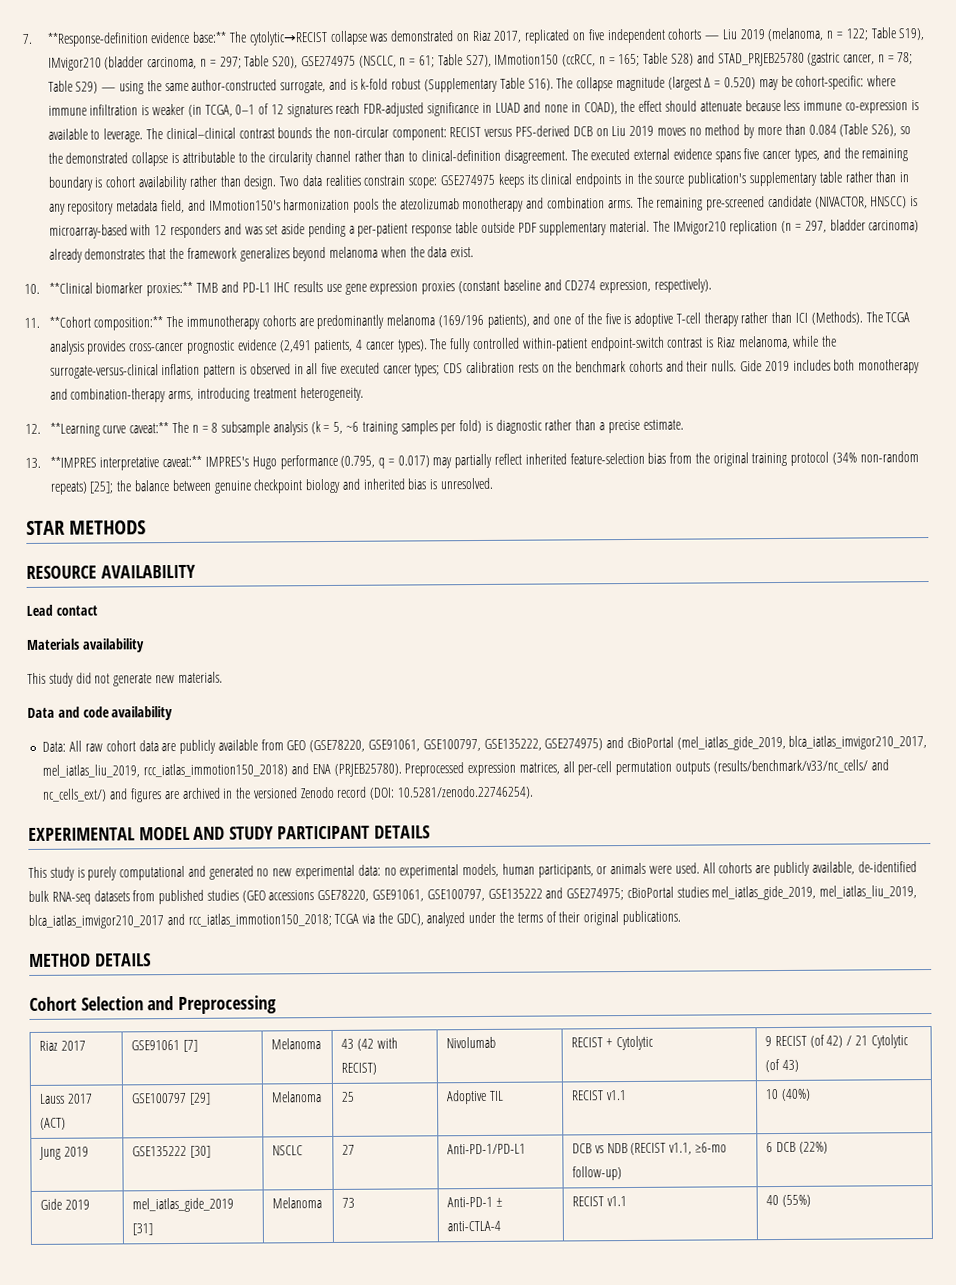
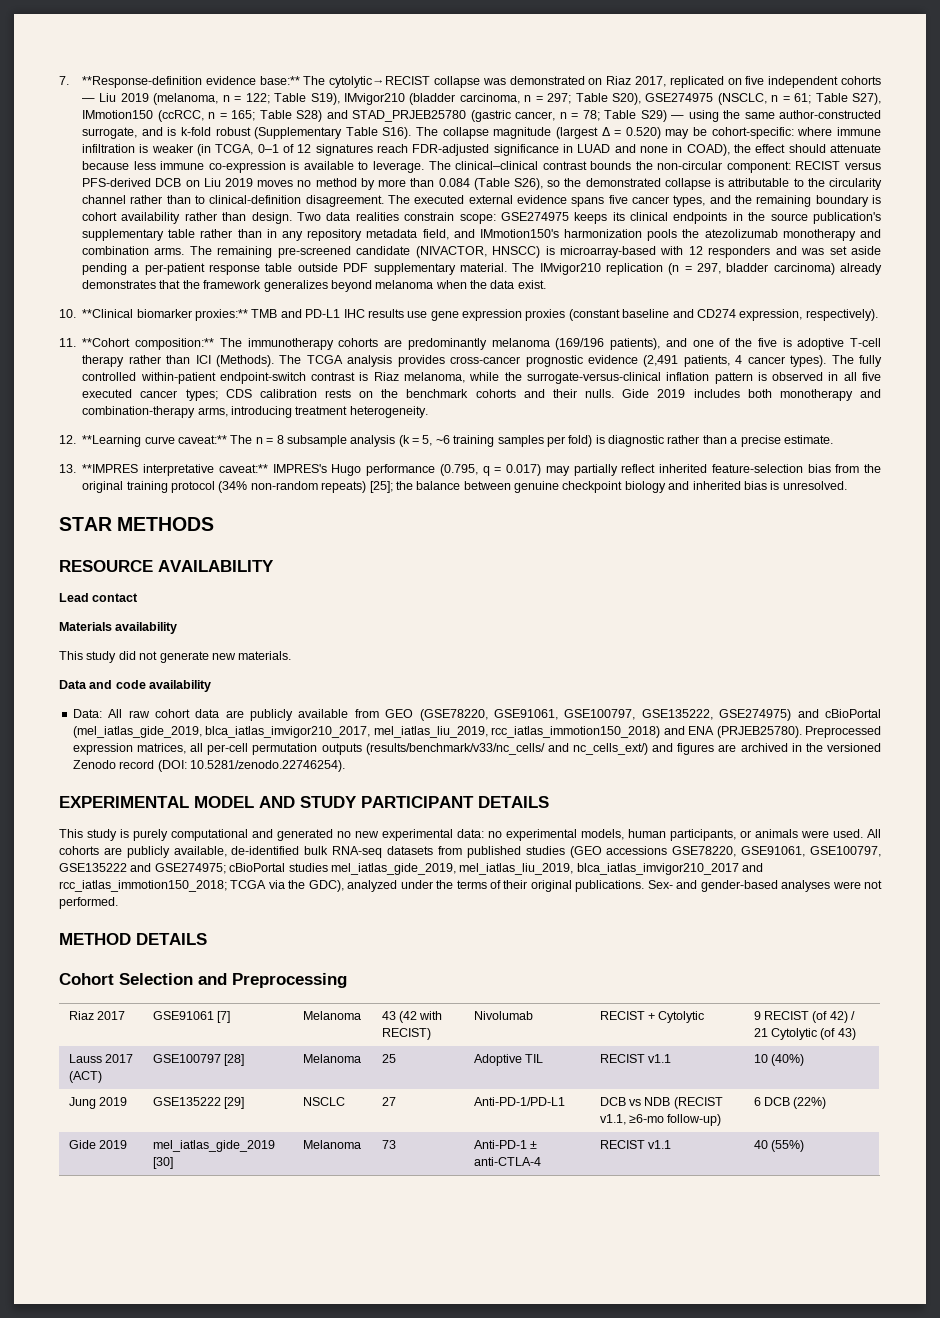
(681, 918) none -> [647,880,883,892] [59,897,118,909] Sex- and gender-based analyses were not performed.
[188,1092,211,1105] [29] -> [223,1054,244,1066] [28]
[189,1145,211,1158] [30] -> [223,1097,244,1109] [29]
[131,1223,153,1236] [31] -> [152,1157,173,1169] [30]

